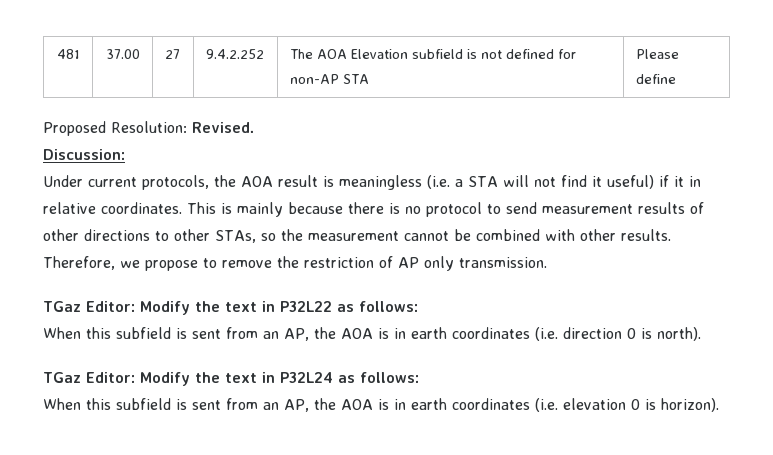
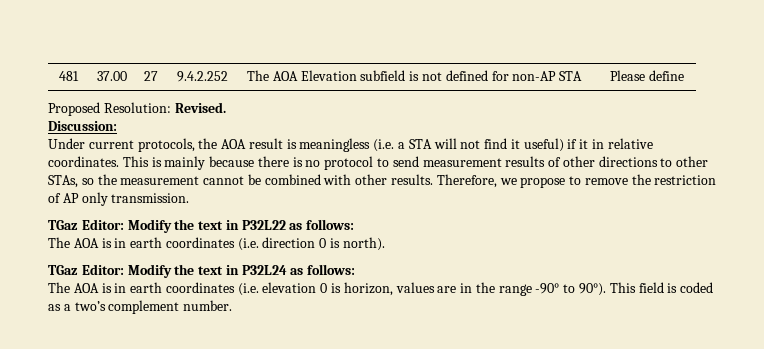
[43,327,336,341] When this subfield is sent from an AP, the -> [48,237,70,248] The
[43,398,336,412] When this subfield is sent from an AP, the -> [48,282,70,293] The
[661,398,719,412] horizon). -> [343,282,714,296] [48,300,233,314] horizon, values are in the range -90° to 90°). This field is coded as a two’s complement number.

